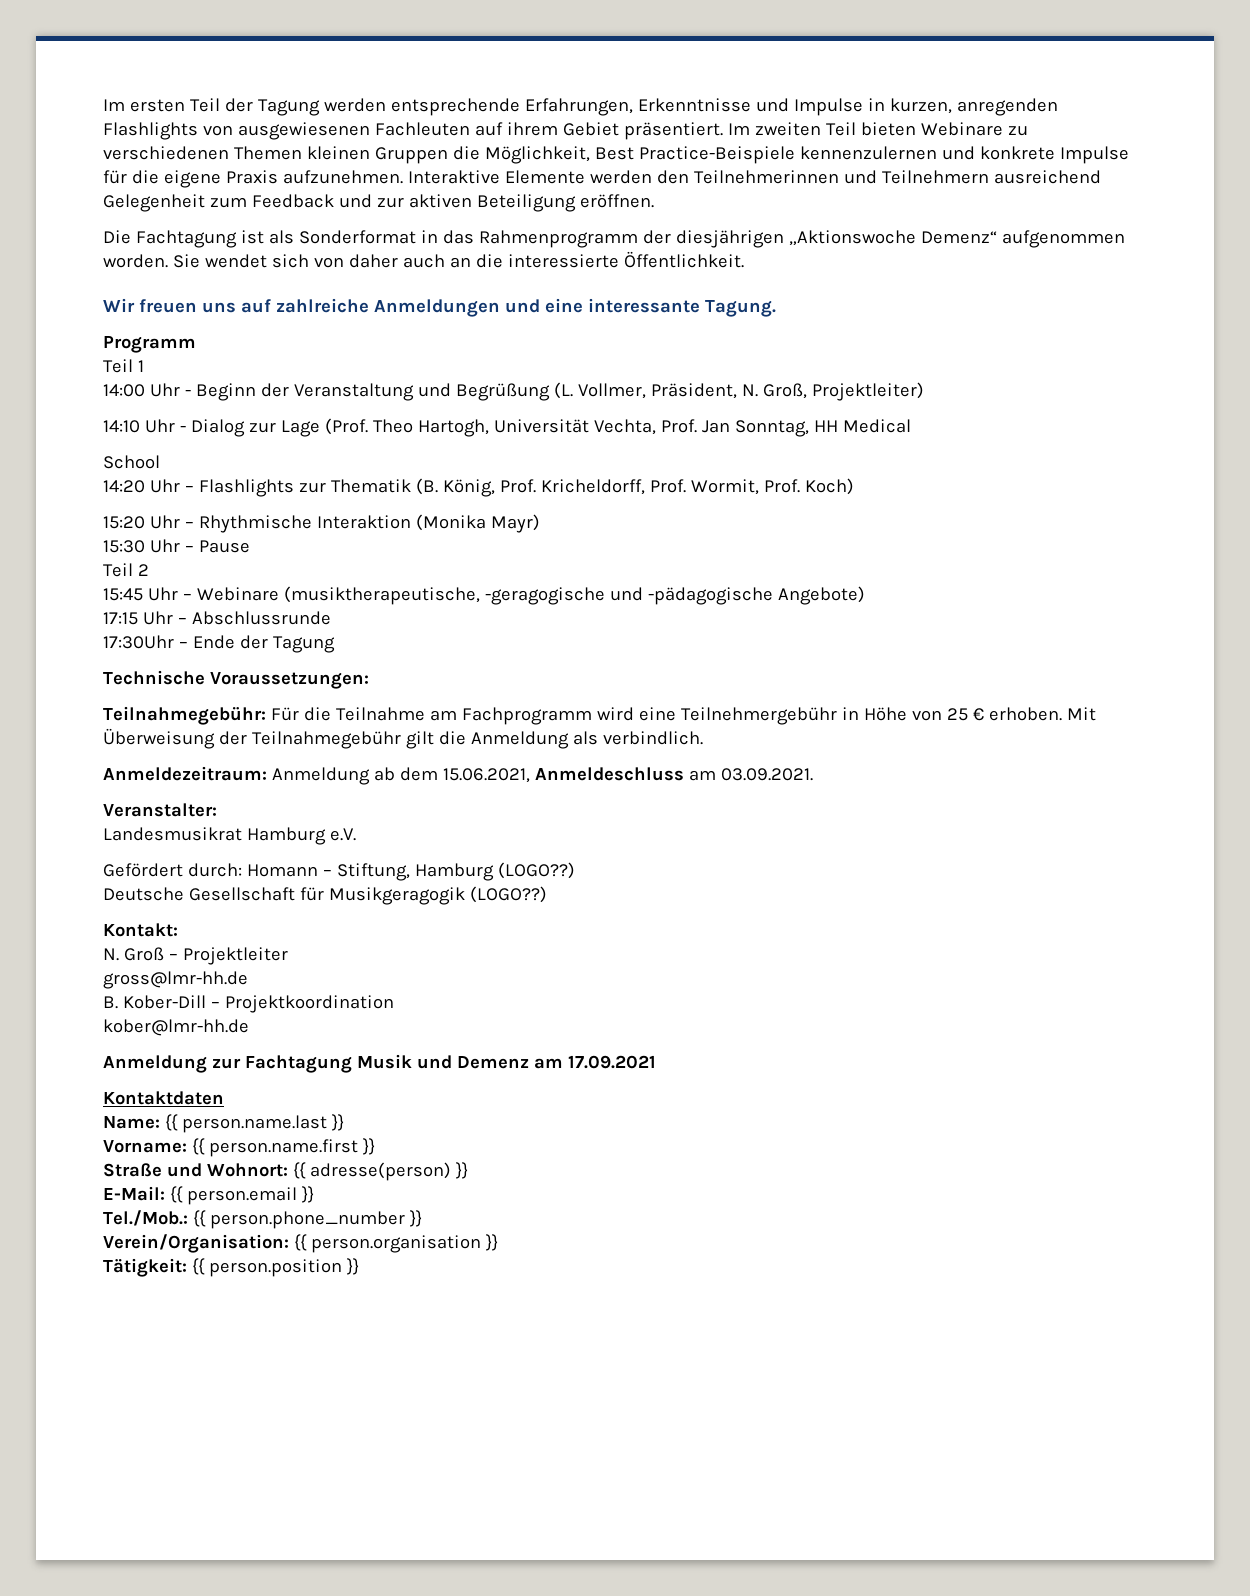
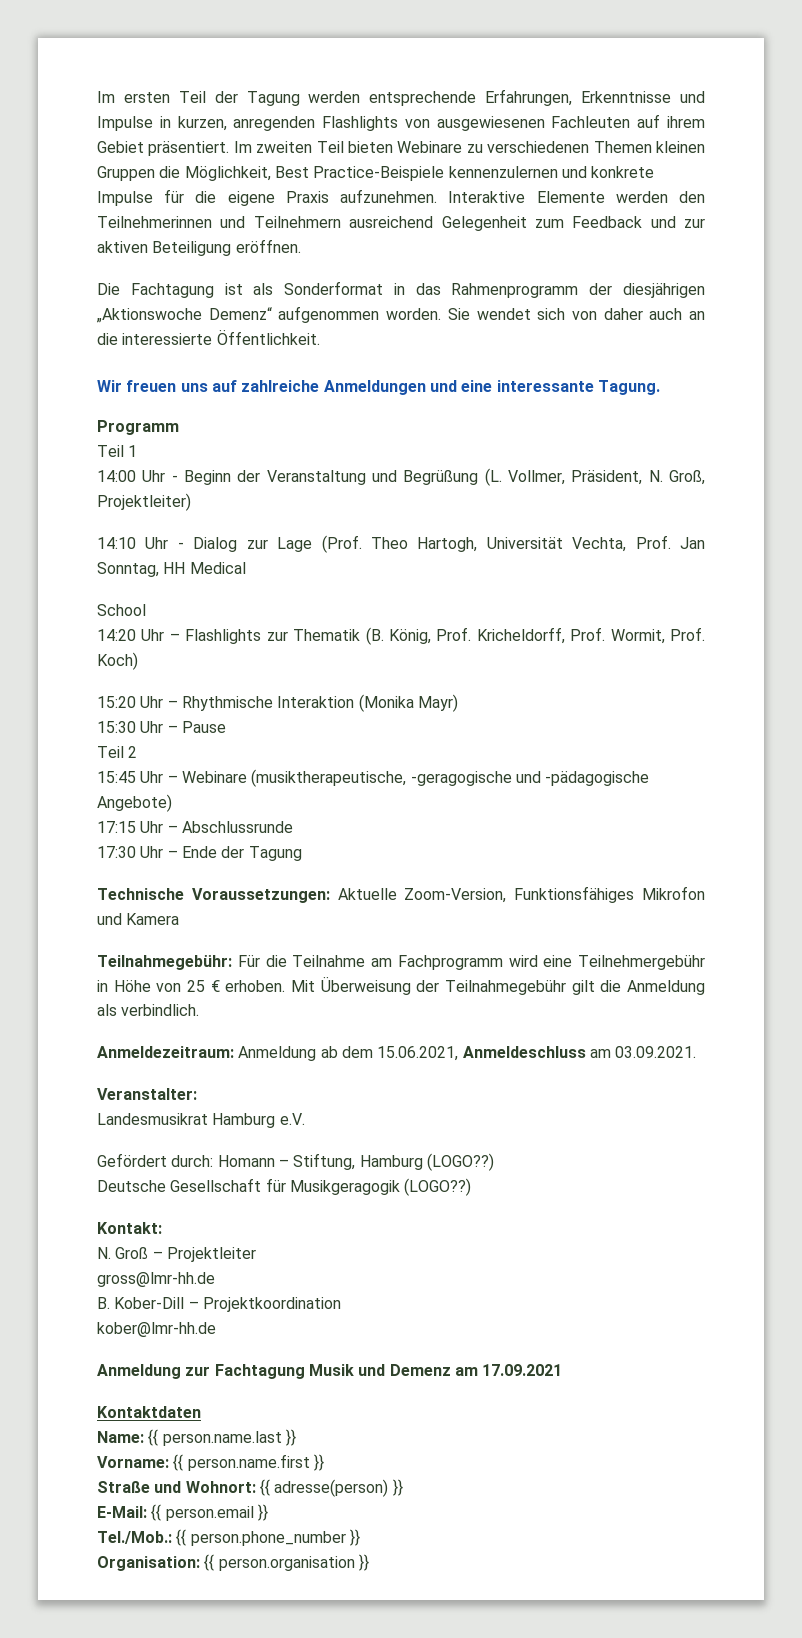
[103,635,174,649] 17:30Uhr -> [97,846,164,858] 17:30 Uhr
(369, 680) none -> [337,886,705,903] [97,913,180,925] Aktuelle Zoom-Version, Funktionsfähiges Mikrofon und Kamera
[103,1234,289,1253] Verein/Organisation: -> [97,1556,200,1571] Organisation:
[103,1258,359,1277] // Tätigkeit: {{ person.position }} -> (369, 1562) none

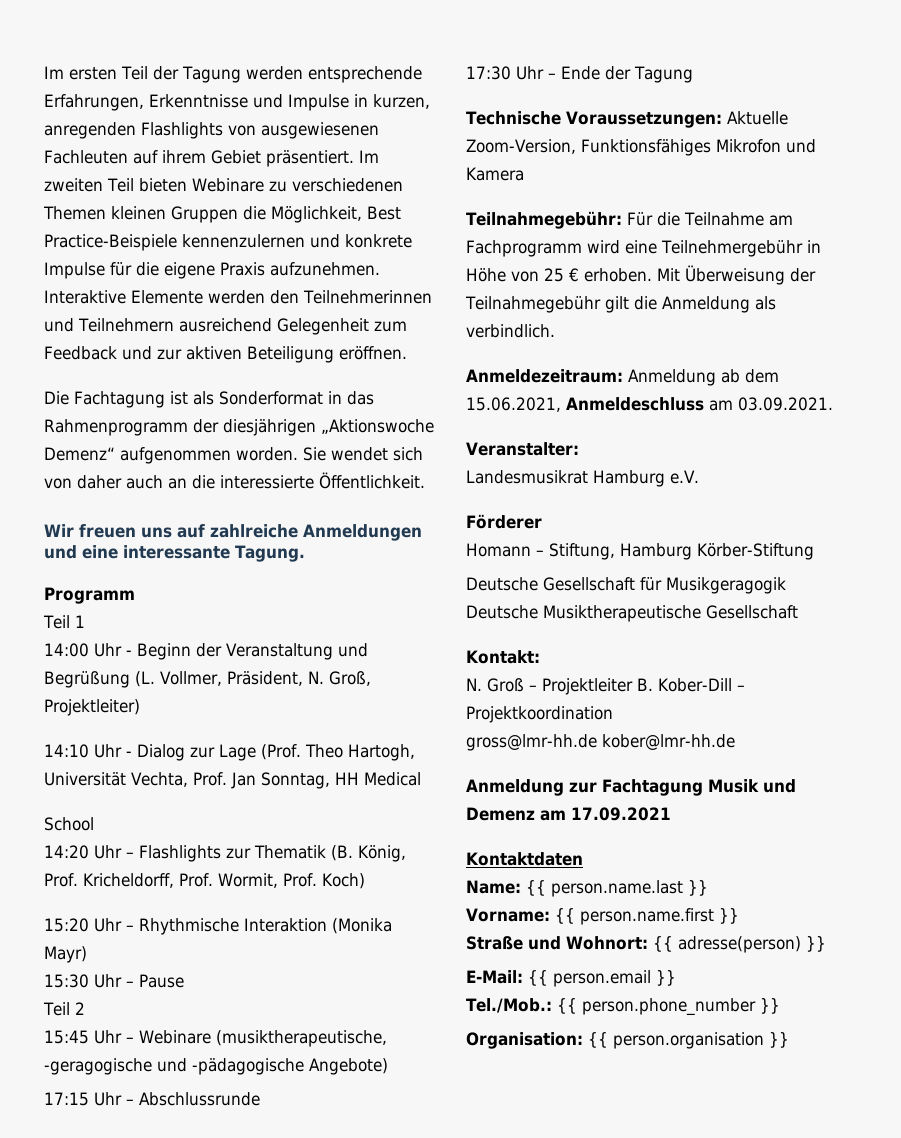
[97,1153,214,1167] Gefördert durch: -> [466,514,542,529] Förderer //
[426,1153,494,1171] (LOGO??) -> [697,543,814,560] Körber-Stiftung
[404,1178,472,1196] (LOGO??) -> [466,605,798,622] Deutsche Musiktherapeutische Gesellschaft
[97,1272,215,1287] // gross@lmr-hh.de // -> (633, 686) none
(341, 1304) none -> [466,734,597,751] gross@lmr-hh.de

